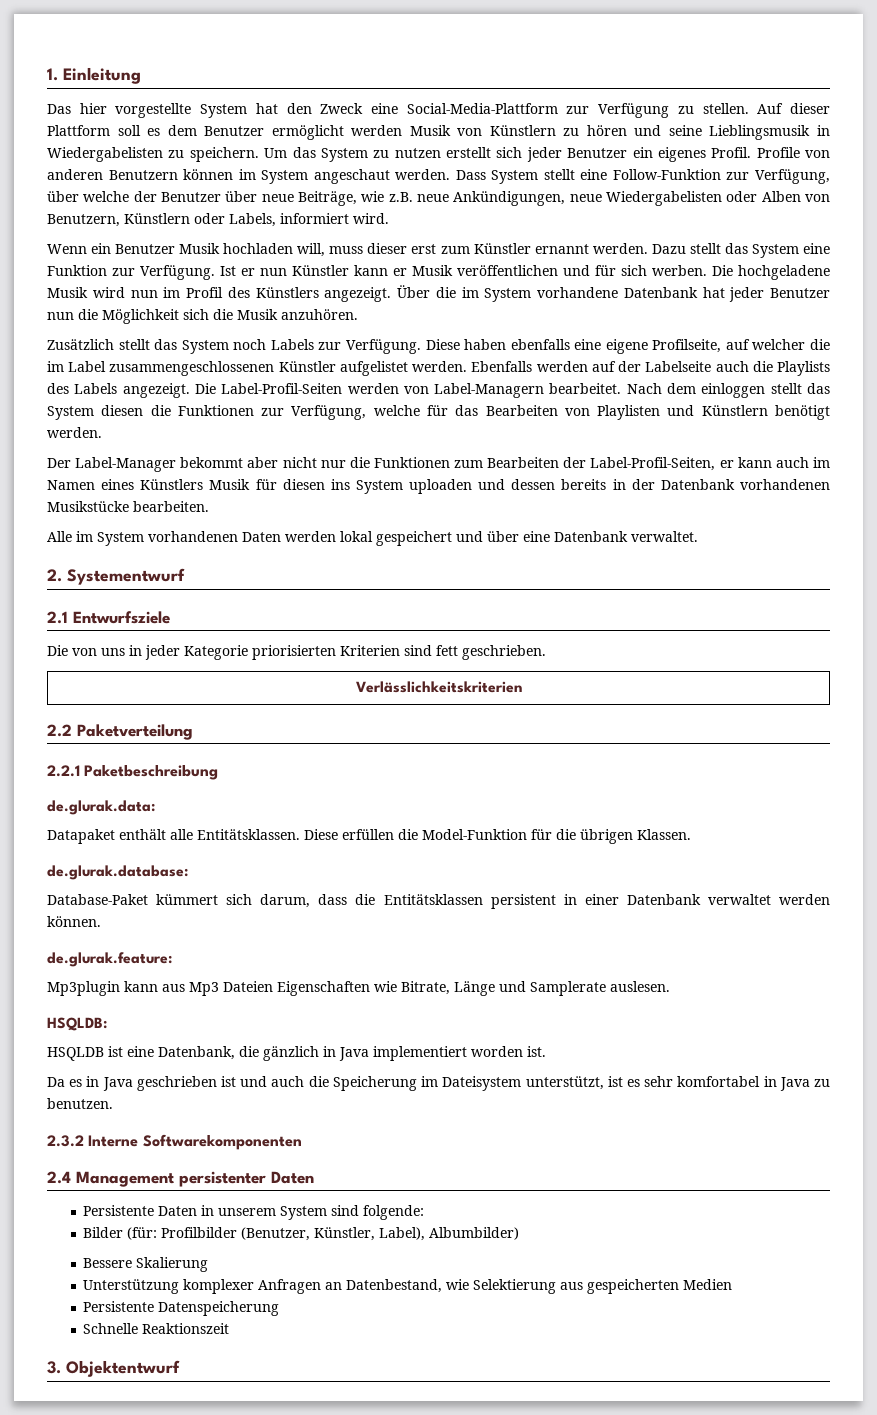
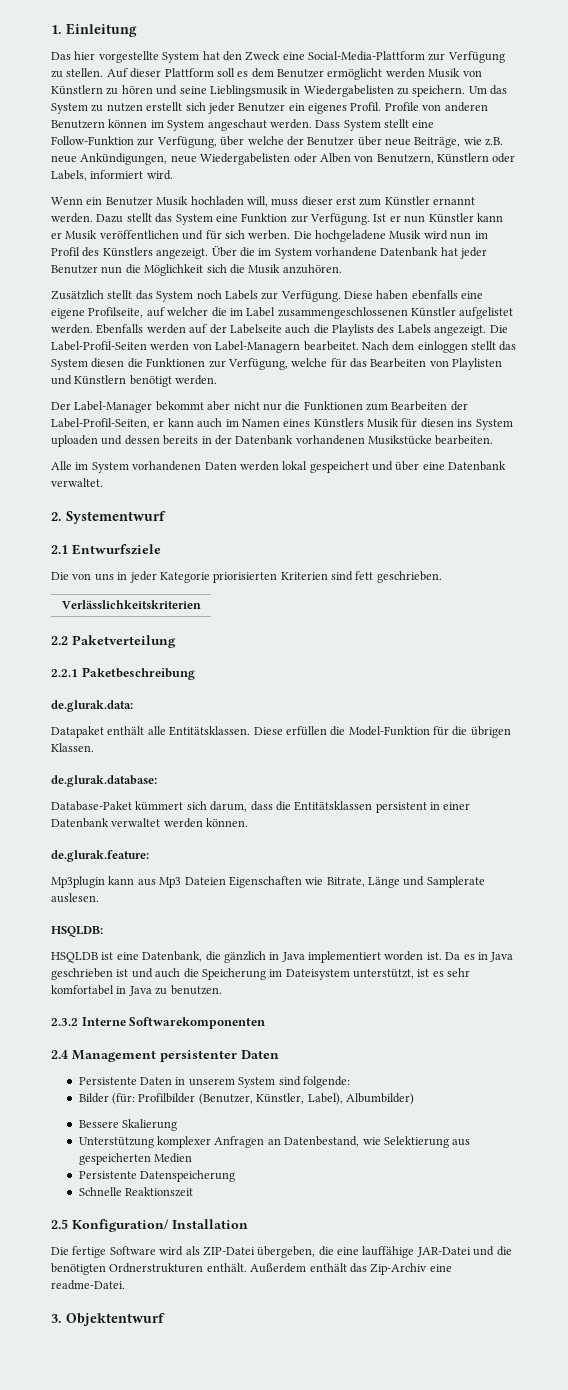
(546, 1051) // -> (442, 956) none
(230, 1328) none -> [51,1219,248,1232] [51,1246,512,1258] [51,1263,452,1275] [51,1280,125,1290] // 2.5 Konfiguration/ Installation // Die fertige Software wird als ZIP-Datei übergeben, die eine lauffähige JAR-Datei und die benötigten Ordnerstrukturen enthält. Außerdem enthält das Zip-Archiv eine readme-Datei.

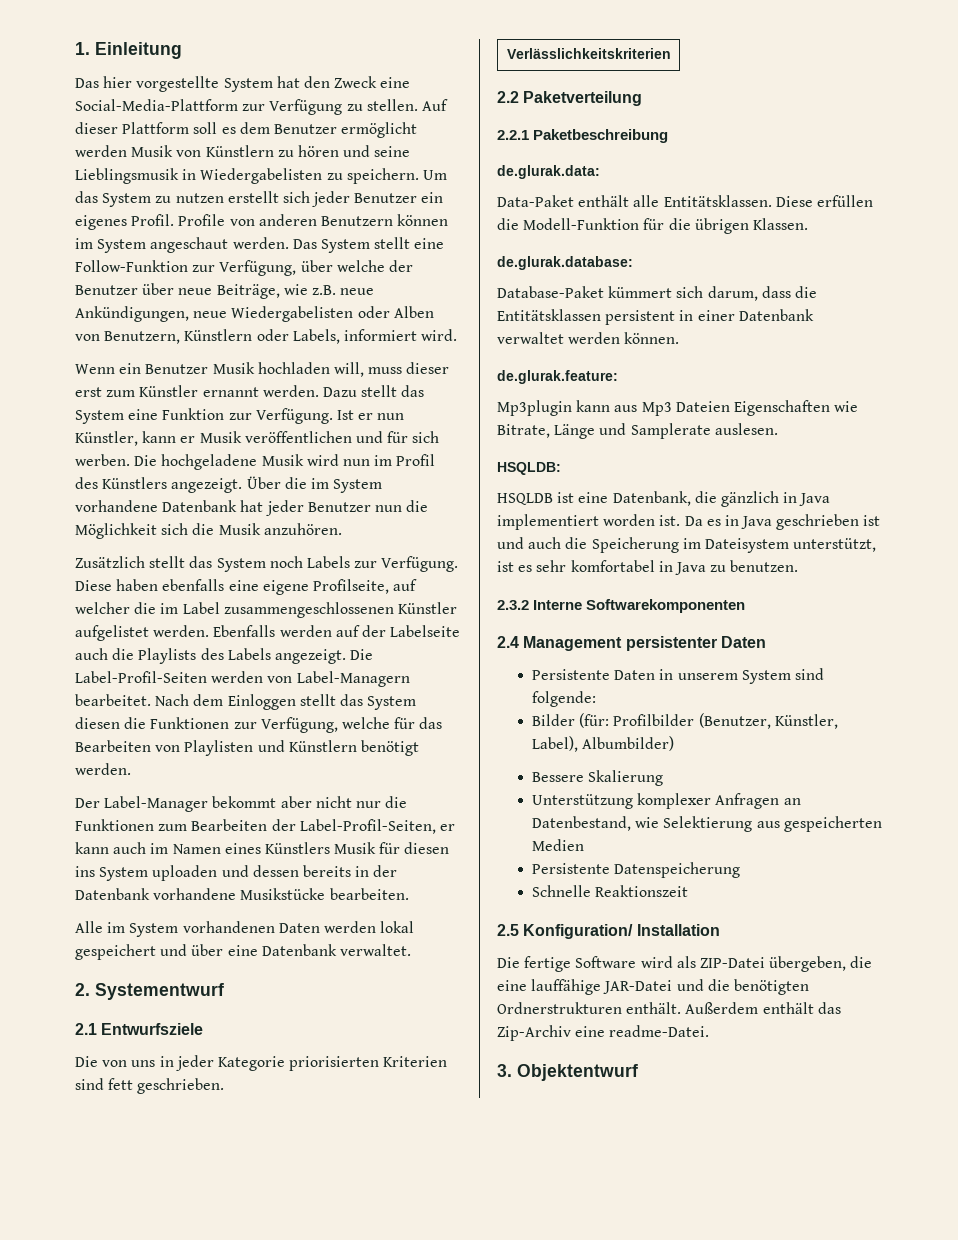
[315,120,341,128] Dass -> [292,239,317,249] Das
[428,213,474,223] Künstler -> [75,431,138,446] Künstler,
[417,341,468,353] einloggen -> [227,694,296,710] Einloggen
[295,435,365,445] vorhandenen -> [153,888,237,900] vorhandene
[51,726,104,738] Datapaket -> [497,195,574,207] Data-Paket
[348,726,430,736] Model-Funktion -> [523,218,640,230] Modell-Funktion

